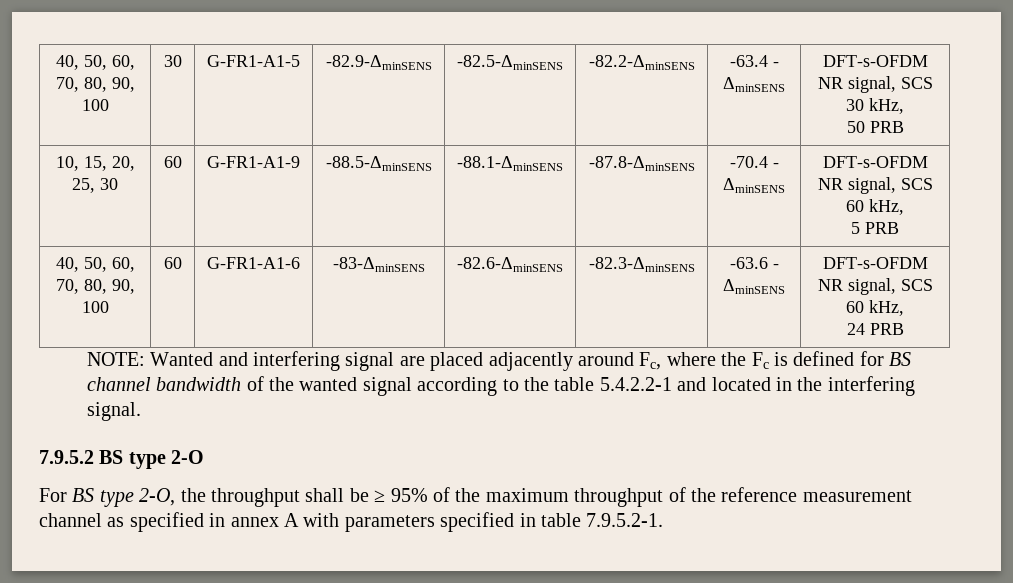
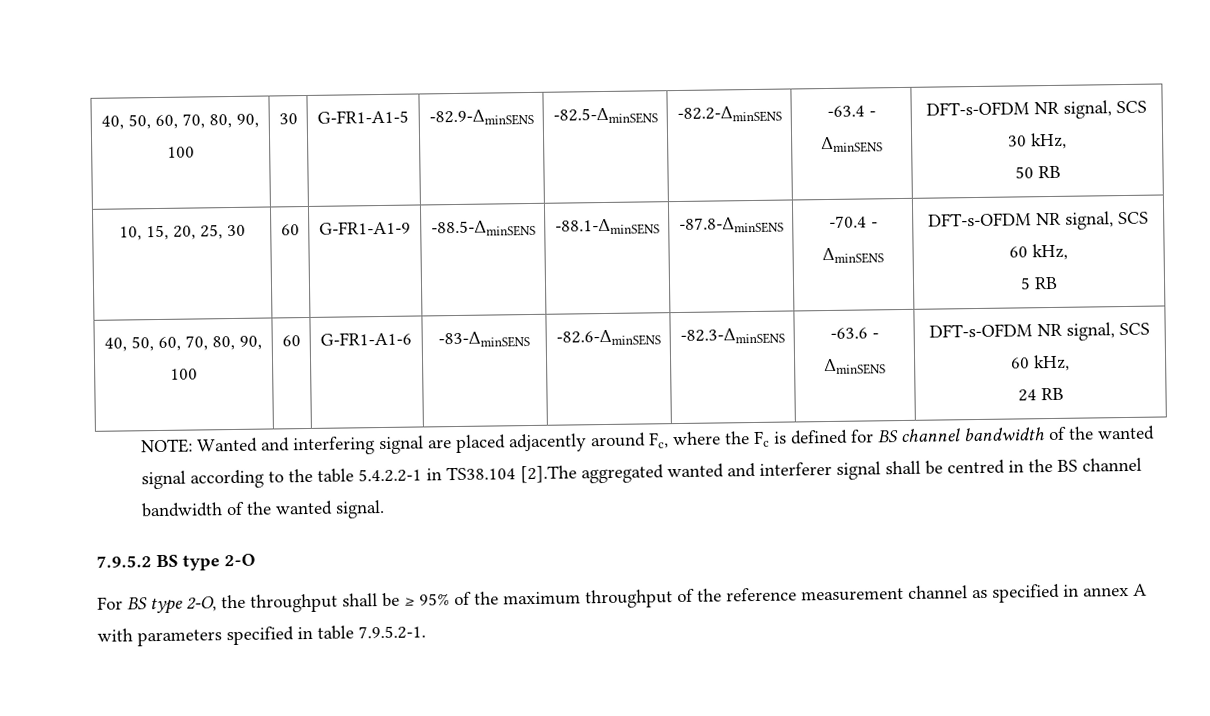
[869,121,904,133] PRB -> [1037,165,1061,179] RB
[865,222,899,234] PRB -> [1034,276,1058,290] RB
[869,323,904,335] PRB -> [1040,387,1064,401] RB
[677,376,915,396] and located in the interfering -> [425,457,1142,484] [140,500,333,518] in TS38.104 [2].The aggregated wanted and interferer signal shall be centred in the BS channel bandwidth of the wanted

